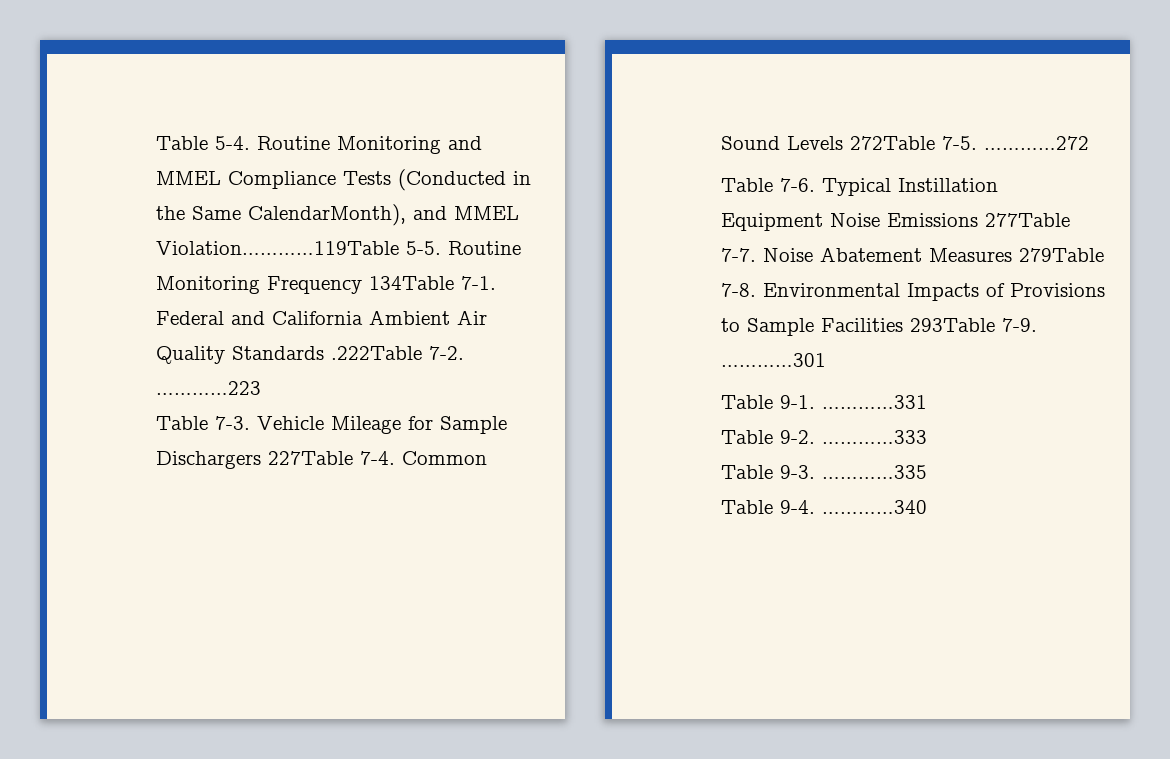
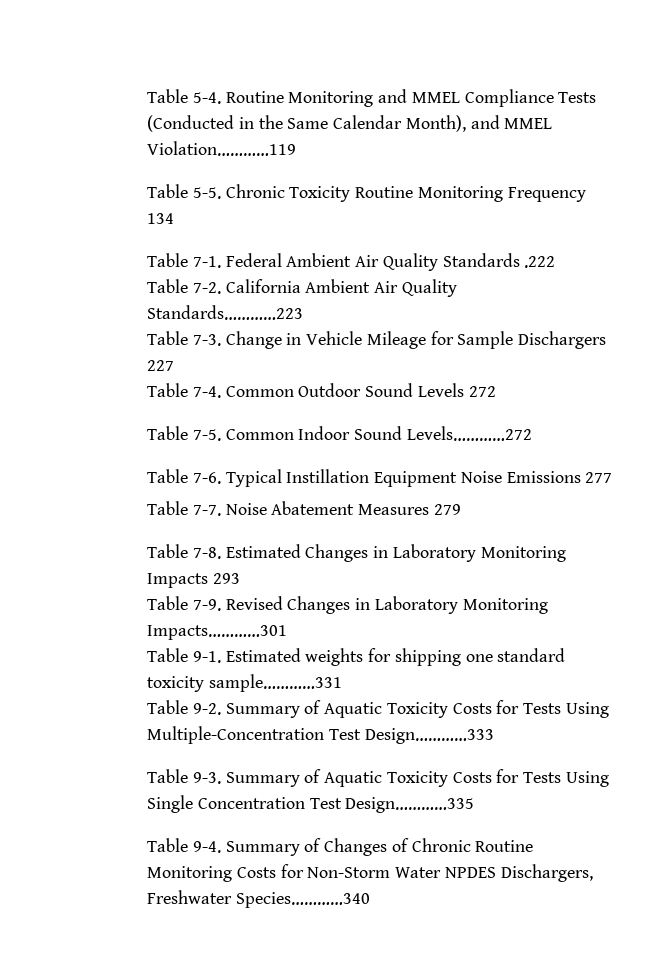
[247,204,519,226] [155,241,521,255] [155,276,496,294] [155,310,487,325] [155,346,464,364] [155,381,261,395] CalendarMonth), and MMEL Violation…………119Table 5-5. Routine Monitoring Frequency 134Table 7-1. Federal and California Ambient Air Quality Standards .222Table 7-2. …………223 -> [333,115,553,132] [147,141,297,156] [147,184,586,202] [147,213,175,224] [147,253,556,271] [147,279,457,297] [147,305,304,320] Calendar Month), and MMEL Violation…………119 // Table 5-5. Chronic Toxicity Routine Monitoring Frequency 134 // Table 7-1. Federal Ambient Air Quality Standards .222 // Table 7-2. California Ambient Air Quality Standards…………223
(250, 423) none -> [225,331,302,349] Change in
[267,451,353,465] 227Table -> [147,360,175,371] [147,383,189,397] 227 // Table
(487, 458) none -> [298,383,362,397] Outdoor
[849,136,1089,150] 272Table 7-5. …………272 -> [468,386,496,397] [147,426,532,441] 272 // Table 7-5. Common Indoor Sound Levels…………272
[984,213,1070,227] 277Table -> [585,472,613,483] [147,501,189,515] 277 // Table
[1018,248,1104,262] [720,283,1105,301] [720,318,1037,336] [720,353,826,367] [720,395,927,409] [720,430,927,444] [720,465,927,479] [720,500,927,514] 279Table 7-8. Environmental Impacts of Provisions to Sample Facilities 293Table 7-9. …………301 // Table 9-1. …………331 // Table 9-2. …………333 // Table 9-3. …………335 // Table 9-4. …………340 -> [433,504,461,515] [147,544,566,562] [147,573,240,588] [147,596,548,614] [147,625,288,640] [147,648,566,666] [147,674,342,692] [147,700,609,718] [147,726,494,744] [147,769,609,787] [147,795,475,813] [147,838,534,856] [147,864,593,882] [147,890,370,908] 279 // Table 7-8. Estimated Changes in Laboratory Monitoring Impacts 293 // Table 7-9. Revised Changes in Laboratory Monitoring Impacts…………301 // Table 9-1. Estimated weights for shipping one standard toxicity sample…………331 // Table 9-2. Summary of Aquatic Toxicity Costs for Tests Using Multiple-Concentration Test Design…………333 // Table 9-3. Summary of Aquatic Toxicity Costs for Tests Using Single Concentration Test Design…………335 // Table 9-4. Summary of Changes of Chronic Routine Monitoring Costs for Non-Storm Water NPDES Dischargers, Freshwater Species…………340

